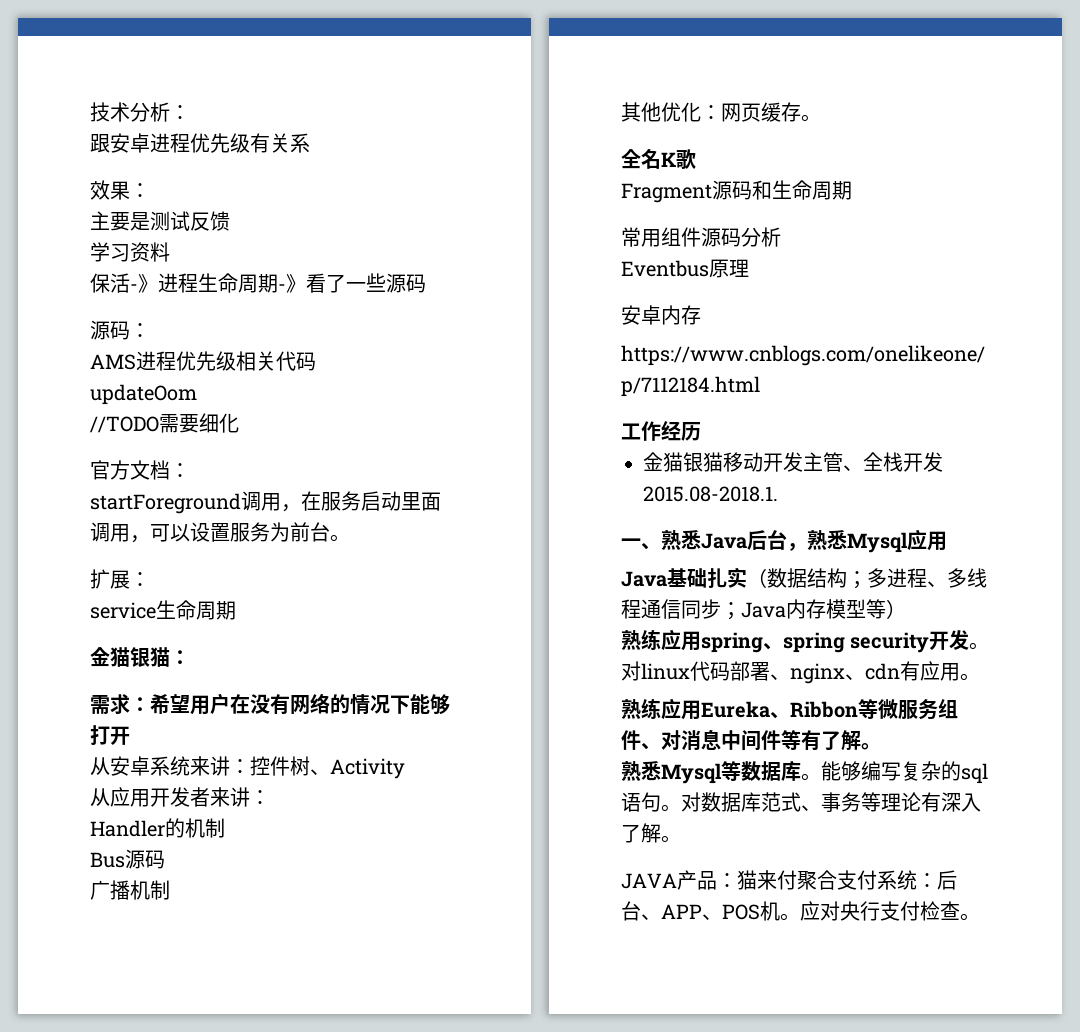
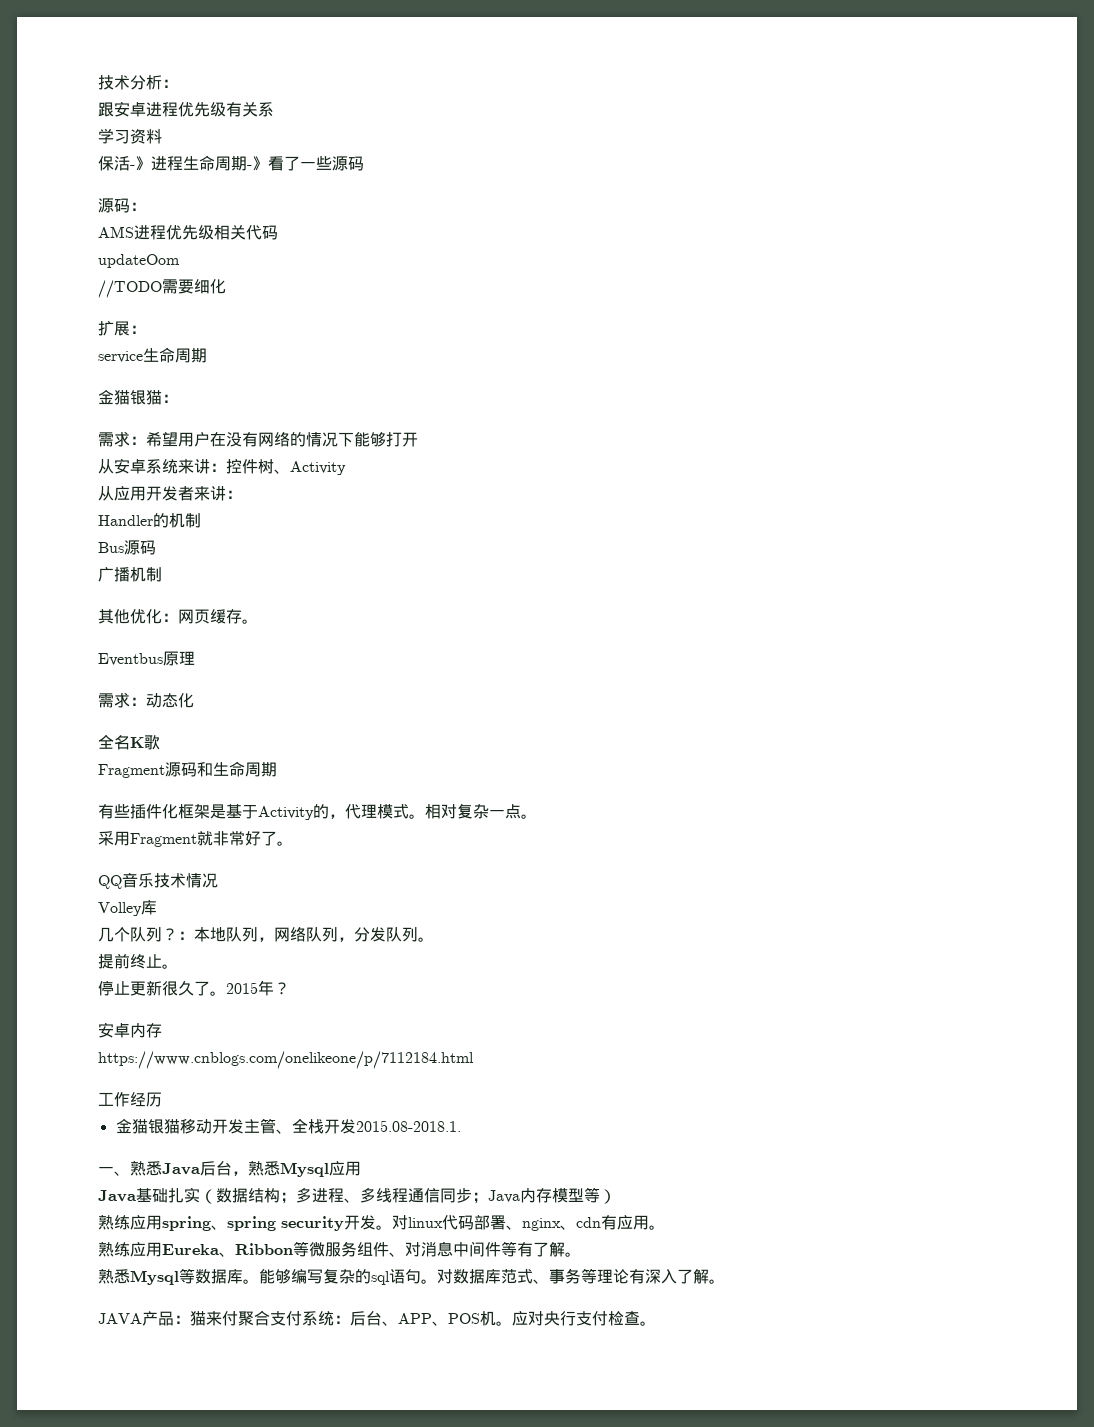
[90,180,150,200] [90,211,230,231] // 效果： // 主要是测试反馈 -> (274, 109) none
[90,460,190,480] [90,491,441,514] [90,522,350,543] // 官方文档： // startForeground调用，在服务启动里面调用，可以设置服务为前台。 -> (226, 286) none
(821, 118) none -> [98,651,195,666] [98,692,194,708] // Eventbus原理 // 需求：动态化
[621,227,781,247] [621,259,749,278] 常用组件源码分析 // Eventbus原理 -> [98,804,537,820] [98,831,293,847] [98,872,218,889] [98,900,157,916] [98,927,434,942] [98,953,178,969] [98,980,290,996] 有些插件化框架是基于Activity的，代理模式。相对复杂一点。 // 采用Fragment就非常好了。 // QQ音乐技术情况 // Volley库 // 几个队列？：本地队列，网络队列，分发队列。 // 提前终止。 // 停止更新很久了。2015年？

